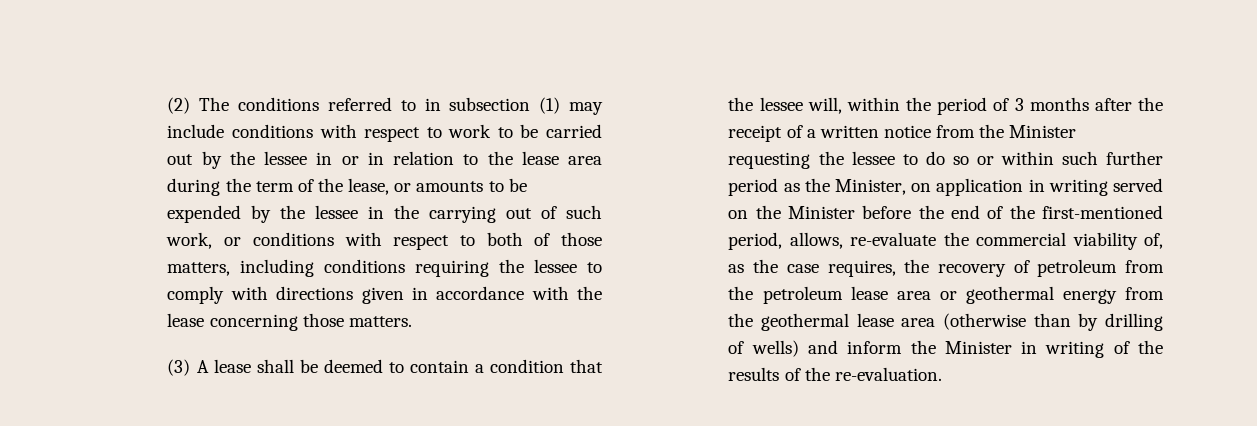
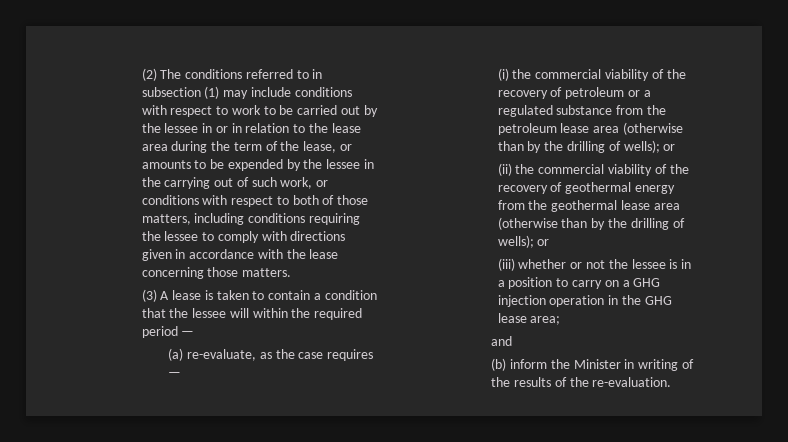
[256,359,383,373] shall be deemed -> [204,290,249,300] is taken
[807,97,842,114] will, -> [229,308,249,318] will
[937,97,1163,115] [728,124,1077,142] [728,151,1163,169] [728,178,1163,196] [728,205,1163,219] [728,232,1163,250] [728,259,1118,277] period of 3 months after the receipt of a written notice from the Minister requesting the lessee to do so or within such further period as the Minister, on application in writing served on the Minister before the end of the first-mentioned period, allows, re-evaluate the commercial viability of, as the case requires, the recovery of petroleum -> [314,308,363,320] [141,326,195,338] [168,348,374,361] [168,372,182,377] [497,68,686,81] [497,87,651,99] [497,105,613,117] required period — // (a) re-evaluate, as the case requires — // (i) the commercial viability of the recovery of petroleum or a regulated substance
[939,291,957,300] or -> [623,122,684,135] [497,140,676,153] [497,163,689,176] [497,182,563,194] (otherwise than by the drilling of wells); or // (ii) the commercial viability of the recovery of
[1105,313,1163,331] [728,340,799,357] drilling of wells) -> [608,218,685,230] [497,235,550,248] [497,258,692,271] [497,277,661,289] [497,295,672,307] [497,313,561,325] the drilling of wells); or // (iii) whether or not the lessee is in a position to carry on a GHG injection operation in the GHG lease area; //
(839, 347) none -> [491,358,507,371] // (b)

